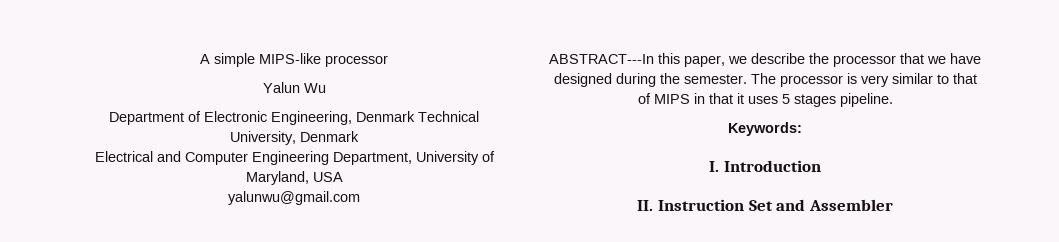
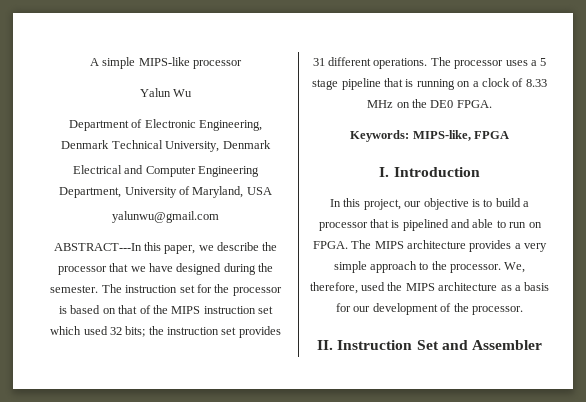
[779,73,977,87] [637,93,893,107] processor is very similar to that of MIPS in that it uses 5 stages pipeline. -> [125,284,282,296] [59,305,273,314] [50,326,281,338] [312,57,547,69] [312,78,547,90] [367,99,492,108] instruction set for the processor is based on that of the MIPS instruction set which used 32 bits; the instruction set provides 31 different operations. The processor uses a 5 stage pipeline that is running on a clock of 8.33 MHz on the DE0 FPGA.
(802, 129) none -> [412,130,509,141] MIPS-like, FPGA
(821, 166) none -> [330,198,529,210] [318,219,542,231] [312,240,548,252] [333,261,526,273] [309,282,550,294] [336,303,523,315] // In this project, our objective is to build a processor that is pipelined and able to run on FPGA. The MIPS architecture provides a very simple approach to the processor. We, therefore, used the MIPS architecture as a basis for our development of the processor.

